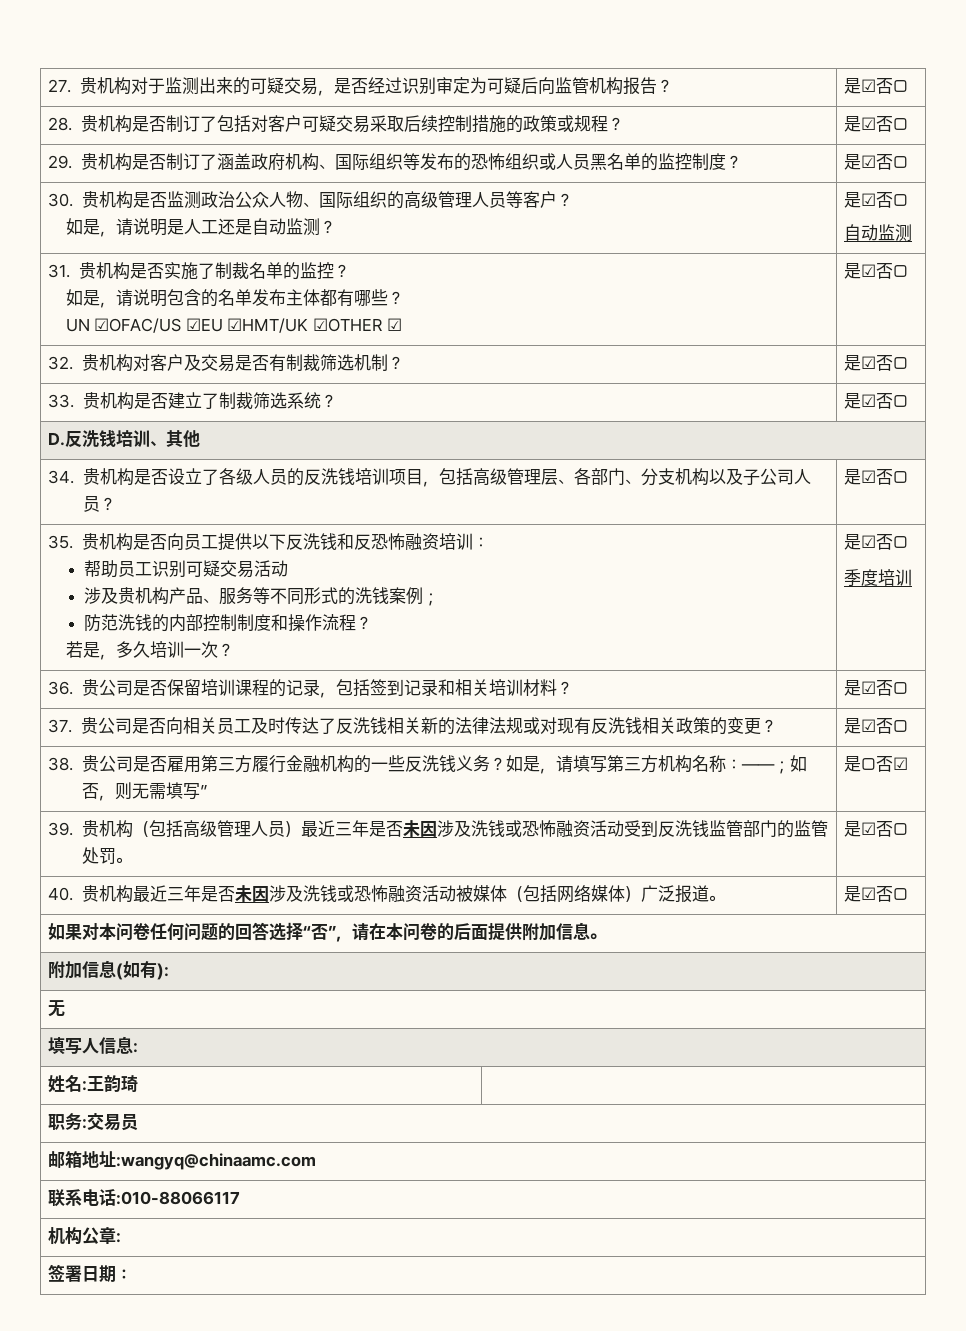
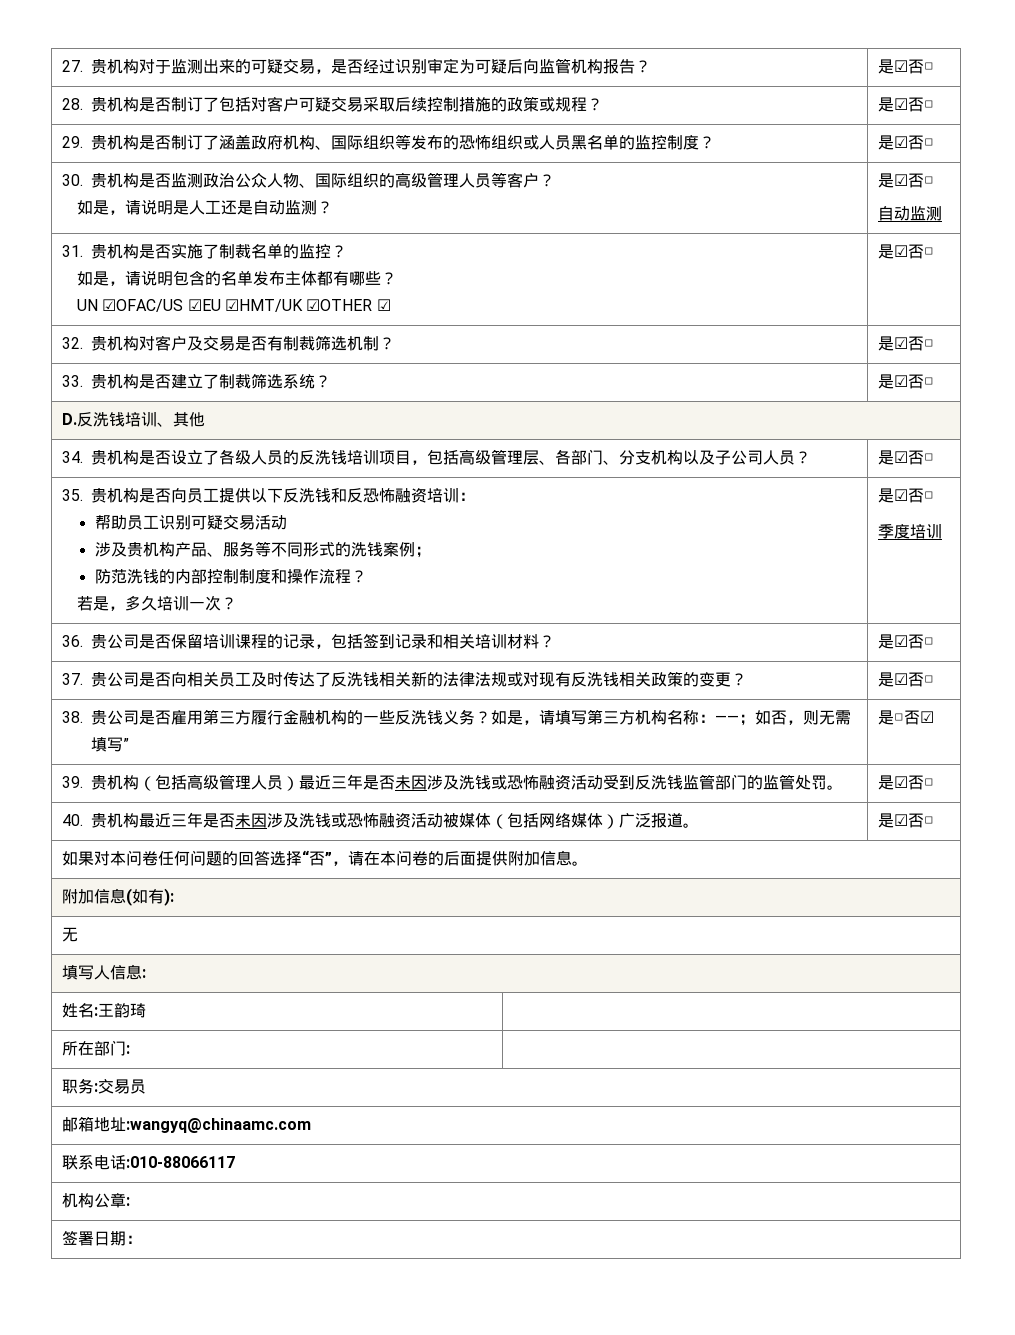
(139, 1084) none -> [62,1040,131,1056] // 所在部门: |

